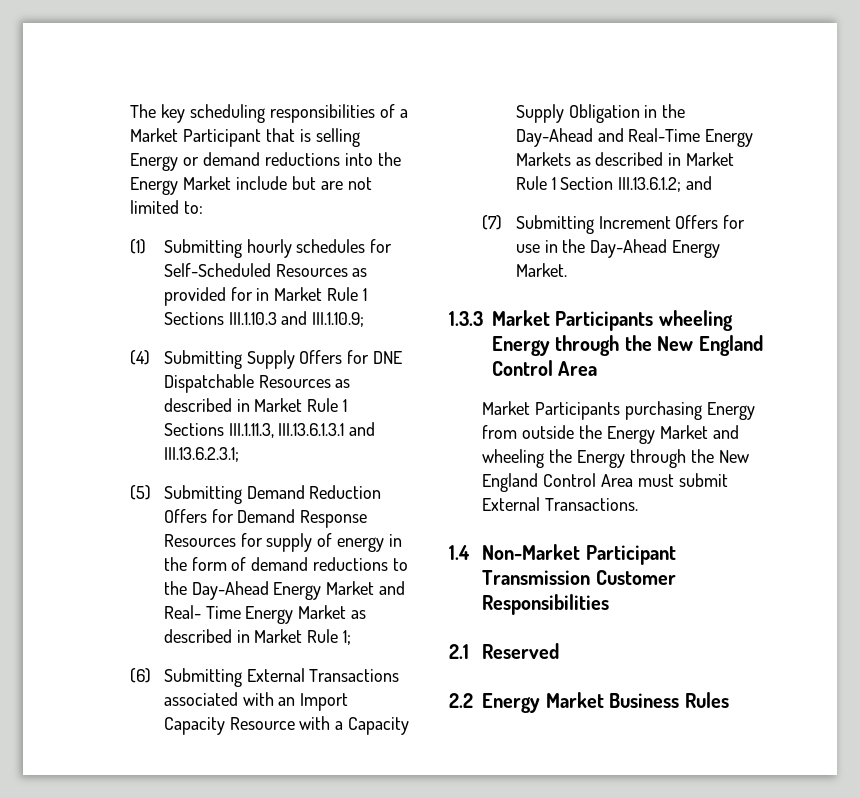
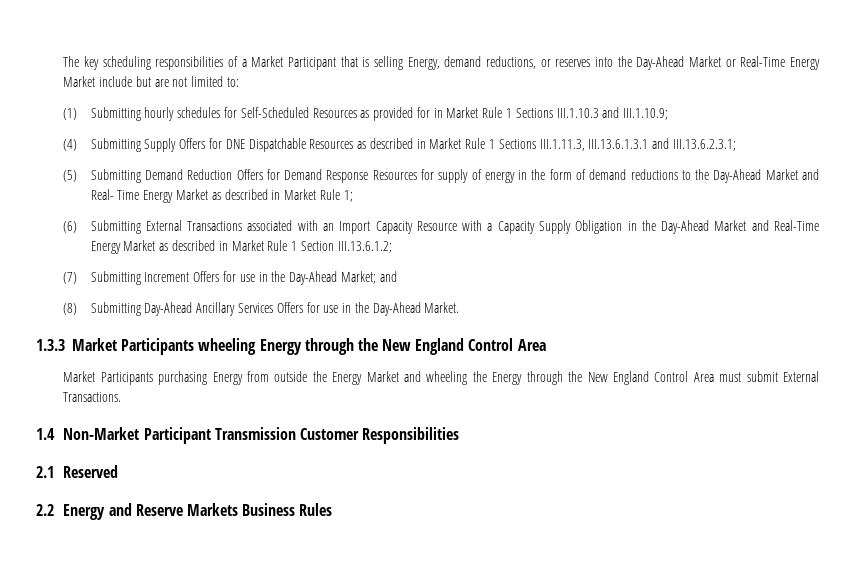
[130,152,401,171] Energy or demand reductions into the -> [407,56,786,70] Energy, demand reductions, or reserves into the Day-Ahead Market or Real-Time
[273,582,322,600] Energy -> (762, 176) none
(593, 137) none -> [714,220,747,231] Market
[515,152,571,166] Markets -> [123,240,156,251] Market
[686,176,713,190] and -> (392, 247) none
[672,240,721,258] Energy -> [340,271,397,284] [63,302,421,316] Market; and // (8) Submitting Day-Ahead Ancillary Services Offers for use in the Day-Ahead
[545,692,604,708] Market -> [108,503,238,516] and Reserve Markets

